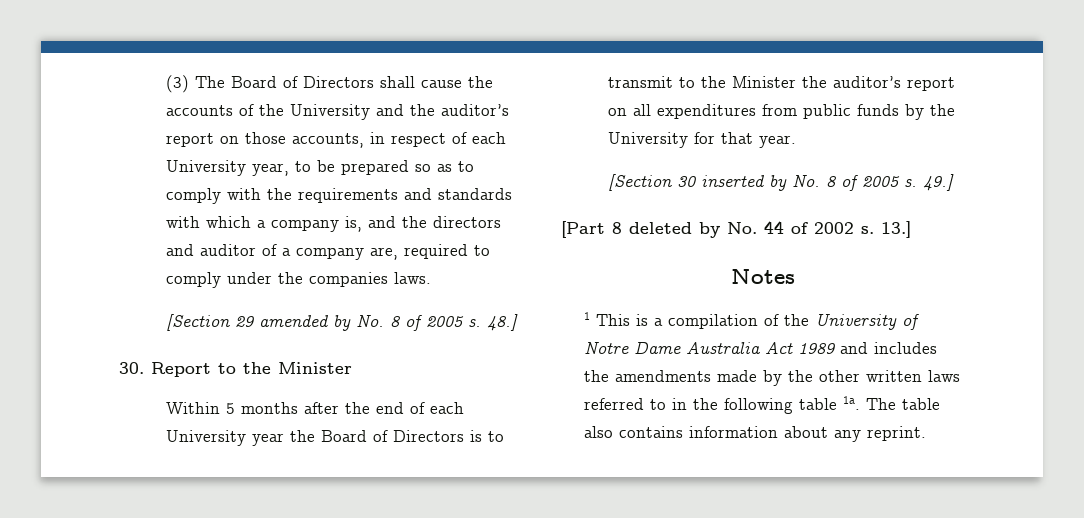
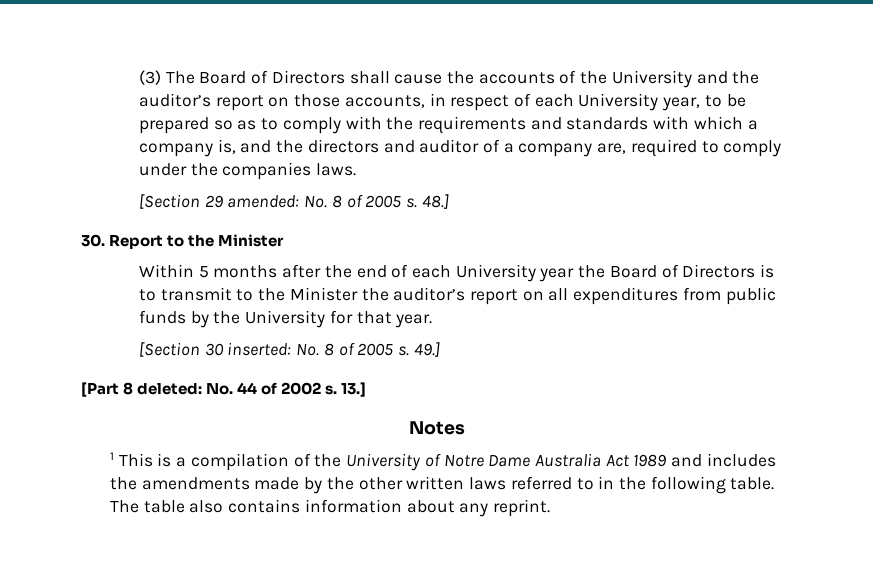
[258,315,351,331] amended by -> [227,195,300,208] amended:
[700,175,787,191] inserted by -> [227,342,292,356] inserted:
[629,222,720,238] deleted by -> [137,383,203,395] deleted:
[799,396,861,410] table 1a. -> [730,477,775,490] table.

